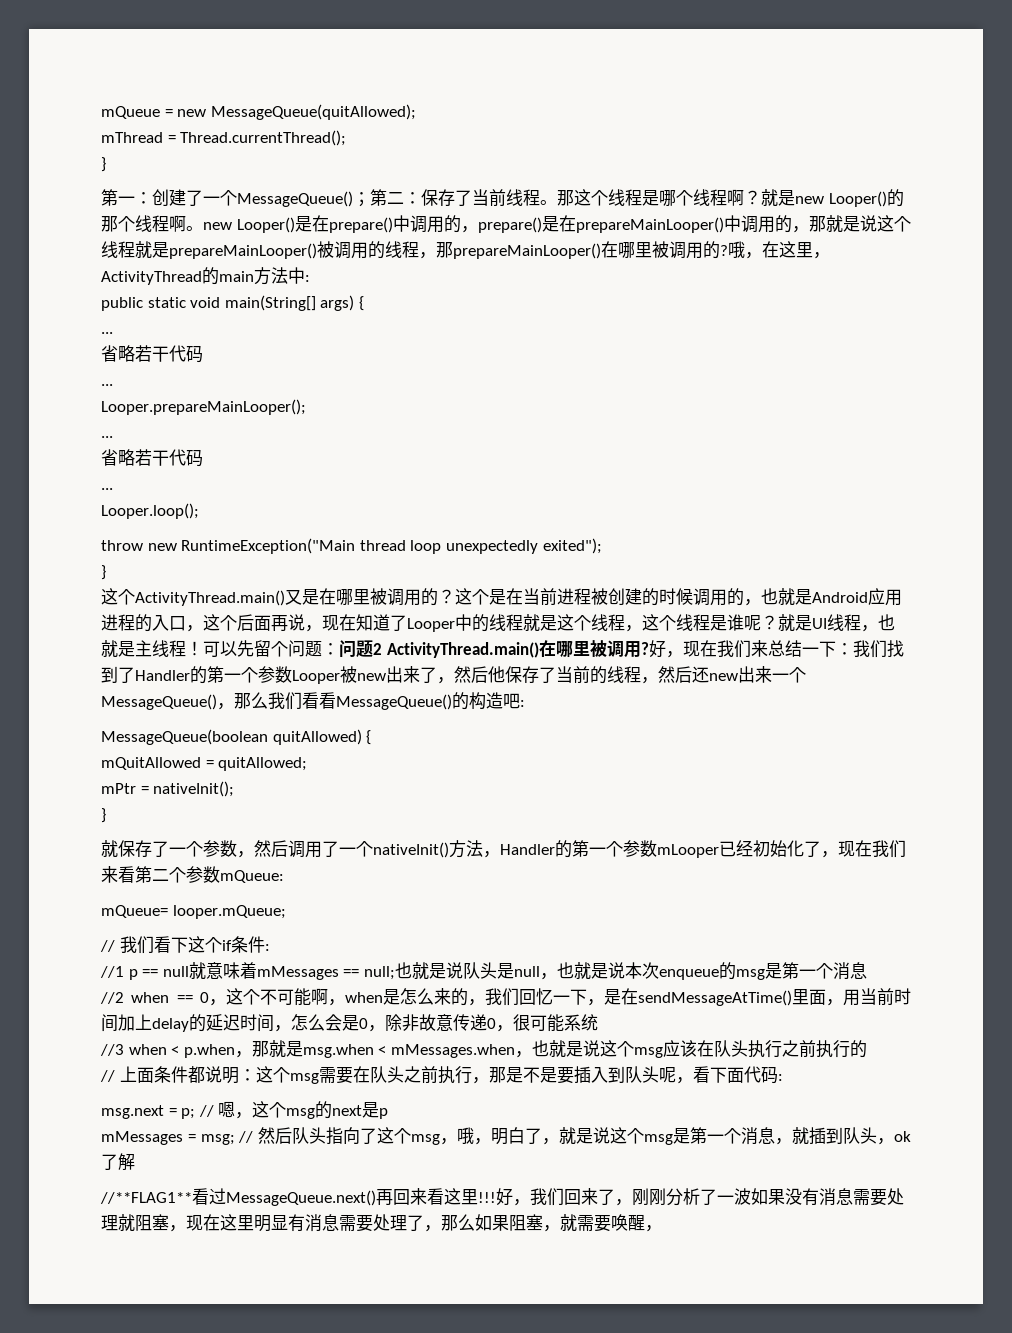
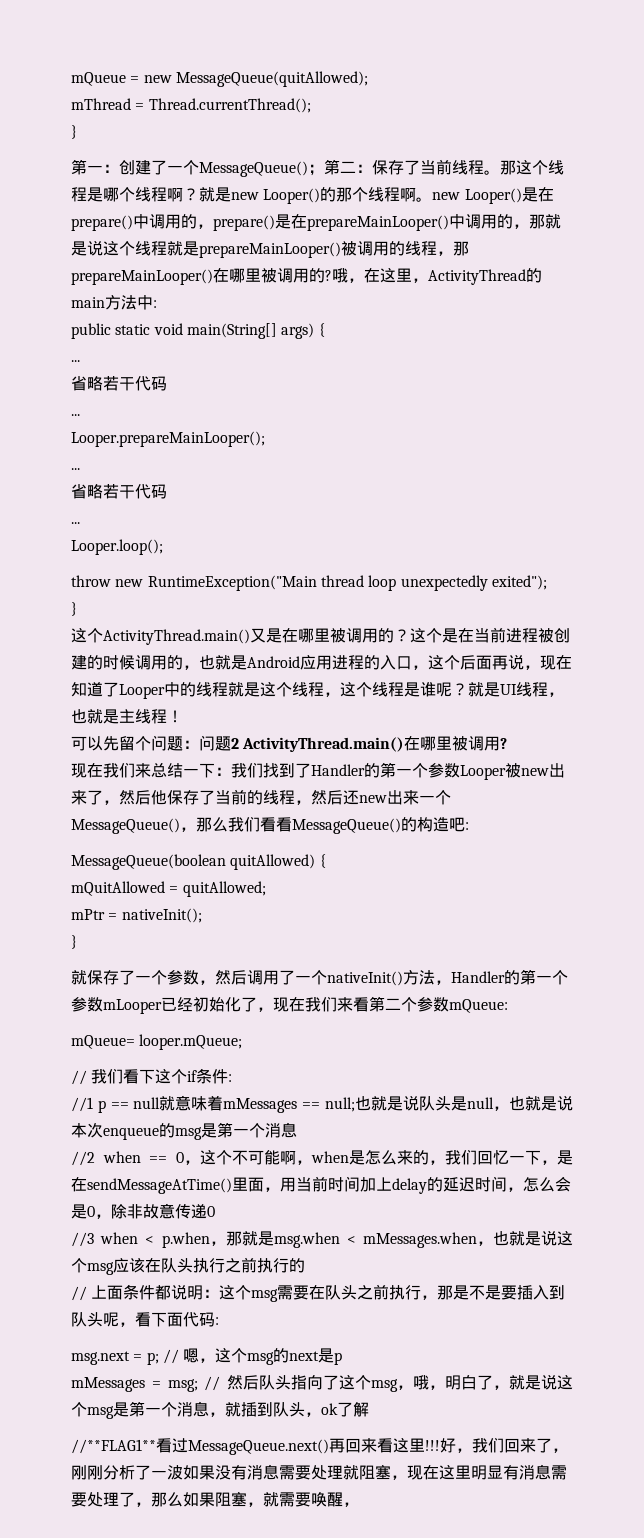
(203, 648) none -> (183, 716) //
[648,640,683,658] 好， -> (508, 743) //
[496,1014,598,1032] ，很可能系统 -> (215, 1211) none

